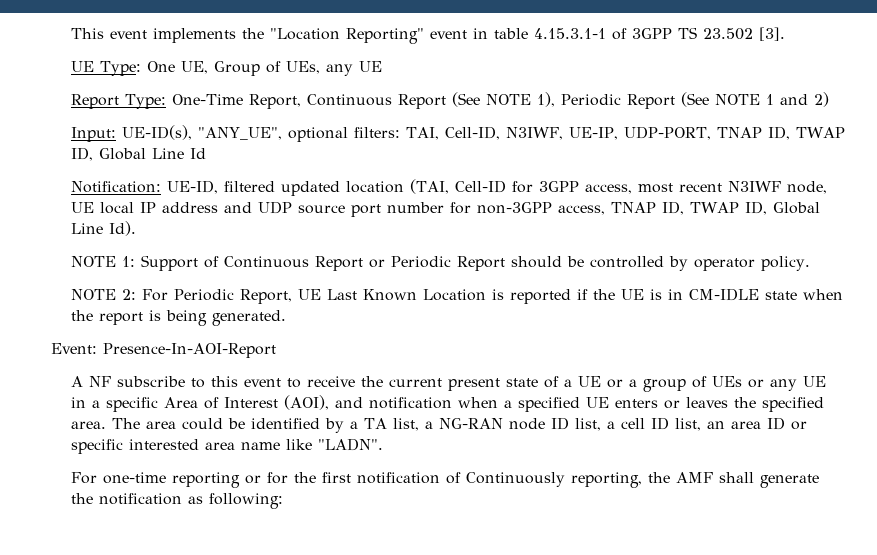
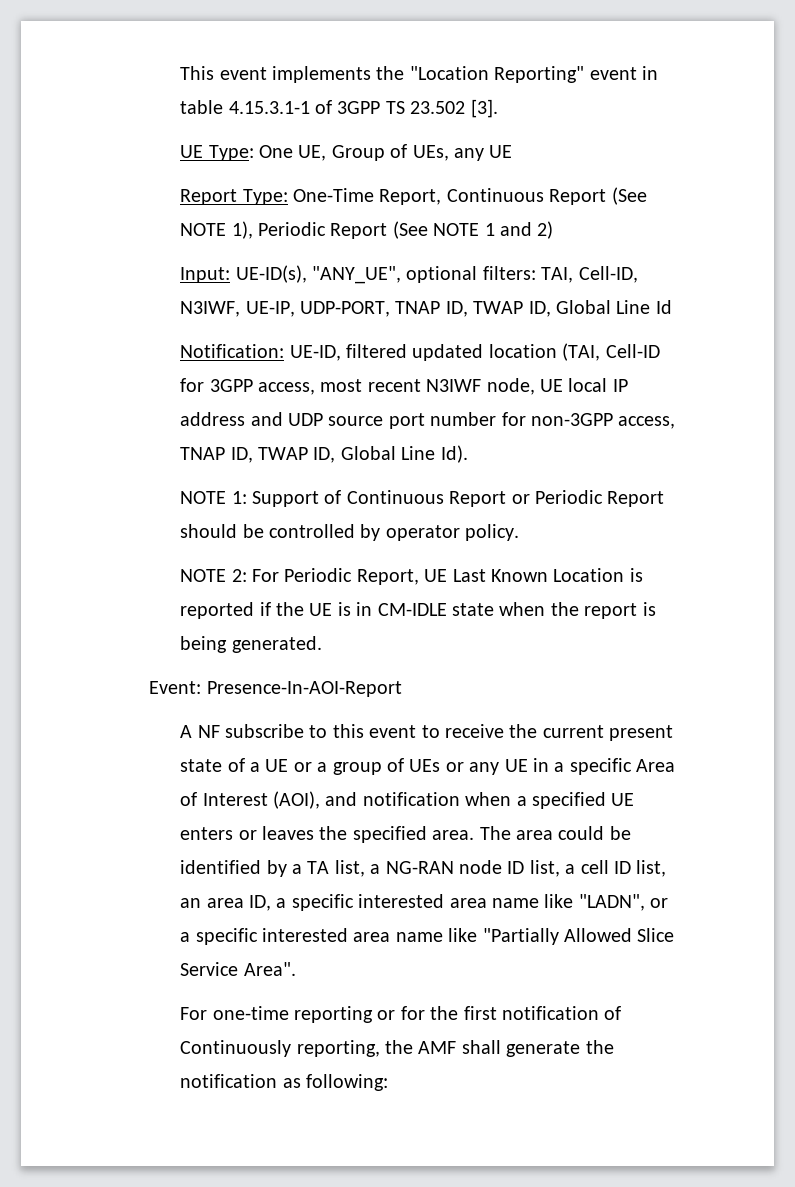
[766,417,807,430] [70,438,383,454] ID or specific interested area name like "LADN". -> [249,894,669,911] [180,928,675,945] [180,962,296,976] ID, a specific interested area name like "LADN", or a specific interested area name like "Partially Allowed Slice Service Area".

